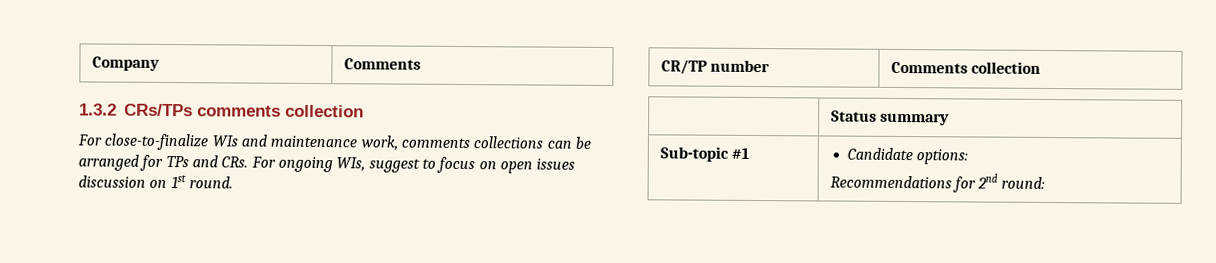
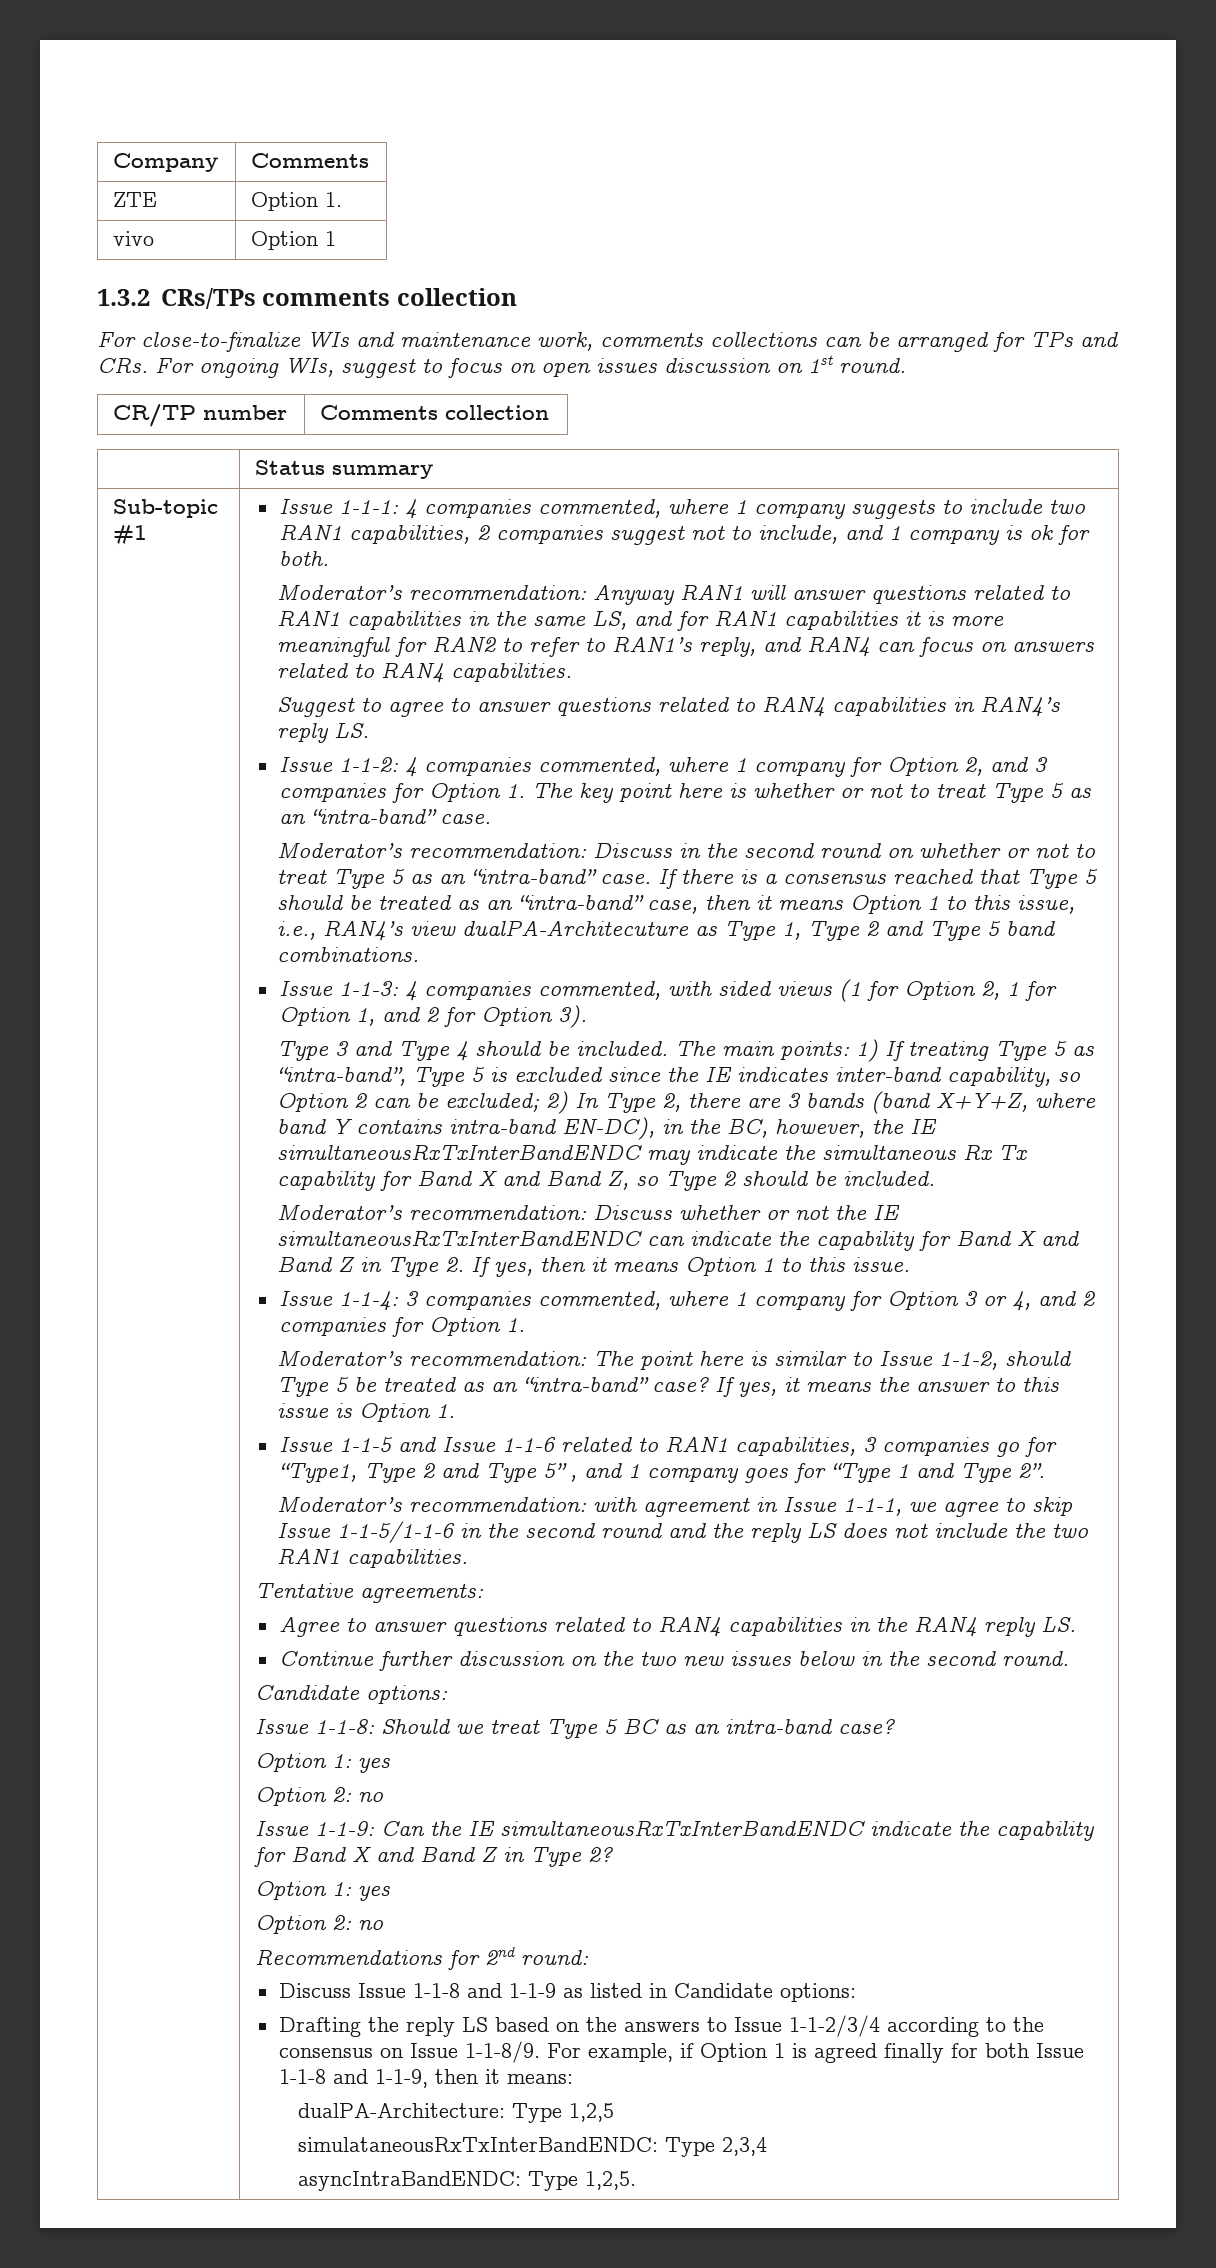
(421, 64) none -> [113,192,158,207] [251,192,343,211] [113,231,155,246] [251,231,337,250] // ZTE | Option 1. // vivo | Option 1
[847,147,969,165] [829,173,1046,193] Candidate options: // Recommendations for 2nd round: -> [278,499,1085,519] [278,524,1090,545] [278,551,329,566] [276,584,1070,605] [276,610,1004,631] [276,636,1094,657] [276,662,572,683] [276,696,1060,717] [276,722,369,743] [278,757,1048,777] [278,783,1091,803] [278,809,491,824] [276,842,1095,858] [276,869,1098,889] [276,895,1075,914] [276,920,1055,941] [276,947,419,962] [278,979,1057,1002] [278,1005,587,1028] [276,1039,1094,1062] [276,1067,1080,1087] [276,1091,1096,1114] [276,1117,937,1140] [276,1144,1027,1165] [276,1170,935,1191] [276,1204,900,1220] [276,1230,1079,1251] [276,1256,910,1277] [278,1291,1095,1311] [278,1317,525,1337] [276,1350,1071,1370] [276,1377,1059,1397] [276,1403,455,1422] [278,1436,1057,1457] [278,1463,1045,1483] [276,1496,1073,1517] [276,1521,1088,1543] [276,1548,468,1568] [255,1583,485,1603] [278,1616,1076,1637] [278,1651,1069,1671] [255,1685,449,1704] [255,1718,896,1739] [255,1753,391,1773] [255,1787,384,1806] [255,1820,1096,1841] [254,1846,614,1867] [255,1881,391,1901] [255,1915,384,1934] [255,1946,590,1970] [278,1983,856,2002] [278,2015,1044,2037] [278,2041,1084,2063] [278,2069,573,2088] [298,2103,615,2123] [298,2137,768,2157] [298,2171,637,2191] Issue 1-1-1: 4 companies commented, where 1 company suggests to include two RAN1 capabilities, 2 companies suggest not to include, and 1 company is ok for both. // Moderator’s recommendation: Anyway RAN1 will answer questions related to RAN1 capabilities in the same LS, and for RAN1 capabilities it is more meaningful for RAN2 to refer to RAN1’s reply, and RAN4 can focus on answers related to RAN4 capabilities. // Suggest to agree to answer questions related to RAN4 capabilities in RAN4’s reply LS. // Issue 1-1-2: 4 companies commented, where 1 company for Option 2, and 3 companies for Option 1. The key point here is whether or not to treat Type 5 as an “intra-band” case. // Moderator’s recommendation: Discuss in the second round on whether or not to treat Type 5 as an “intra-band” case. If there is a consensus reached that Type 5 should be treated as an “intra-band” case, then it means Option 1 to this issue, i.e., RAN4’s view dualPA-Architecuture as Type 1, Type 2 and Type 5 band combinations. // Issue 1-1-3: 4 companies commented, with sided views (1 for Option 2, 1 for Option 1, and 2 for Option 3). // Type 3 and Type 4 should be included. The main points: 1) If treating Type 5 as “intra-band”, Type 5 is excluded since the IE indicates inter-band capability, so Option 2 can be excluded; 2) In Type 2, there are 3 bands (band X+Y+Z, where band Y contains intra-band EN-DC), in the BC, however, the IE simultaneousRxTxInterBandENDC may indicate the simultaneous Rx Tx capability for Band X and Band Z, so Type 2 should be included. // Moderator’s recommendation: Discuss whether or not the IE simultaneousRxTxInterBandENDC can indicate the capability for Band X and Band Z in Type 2. If yes, then it means Option 1 to this issue. // Issue 1-1-4: 3 companies commented, where 1 company for Option 3 or 4, and 2 companies for Option 1. // Moderator’s recommendation: The point here is similar to Issue 1-1-2, should Type 5 be treated as an “intra-band” case? If yes, it means the answer to this issue is Option 1. // Issue 1-1-5 and Issue 1-1-6 related to RAN1 capabilities, 3 companies go for “Type1, Type 2 and Type 5” , and 1 company goes for “Type 1 and Type 2”. // Moderator’s recommendation: with agreement in Issue 1-1-1, we agree to skip Issue 1-1-5/1-1-6 in the second round and the reply LS does not include the two RAN1 capabilities. // Tentative agreements: // Agree to answer questions related to RAN4 capabilities in the RAN4 reply LS. // Continue further discussion on the two new issues below in the second round. // Candidate options: // Issue 1-1-8: Should we treat Type 5 BC as an intra-band case? // Option 1: yes // Option 2: no // Issue 1-1-9: Can the IE simultaneousRxTxInterBandENDC indicate the capability for Band X and Band Z in Type 2? // Option 1: yes // Option 2: no // Recommendations for 2nd round: // Discuss Issue 1-1-8 and 1-1-9 as listed in Candidate options: // Drafting the reply LS based on the answers to Issue 1-1-2/3/4 according to the consensus on Issue 1-1-8/9. For example, if Option 1 is agreed finally for both Issue 1-1-8 and 1-1-9, then it means: // dualPA-Architecture: Type 1,2,5 // simulataneousRxTxInterBandENDC: Type 2,3,4 // asyncIntraBandENDC: Type 1,2,5.

